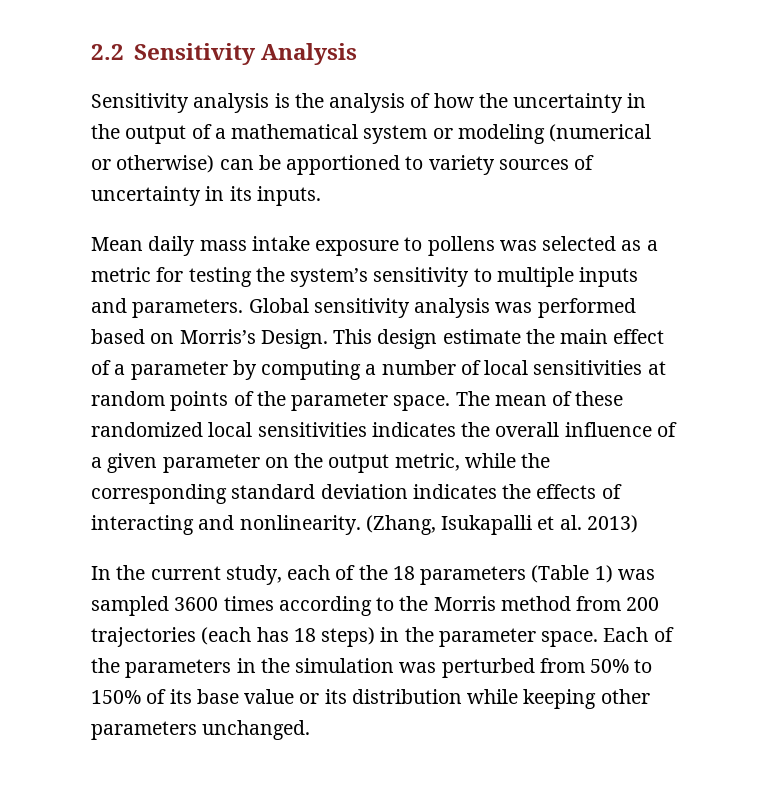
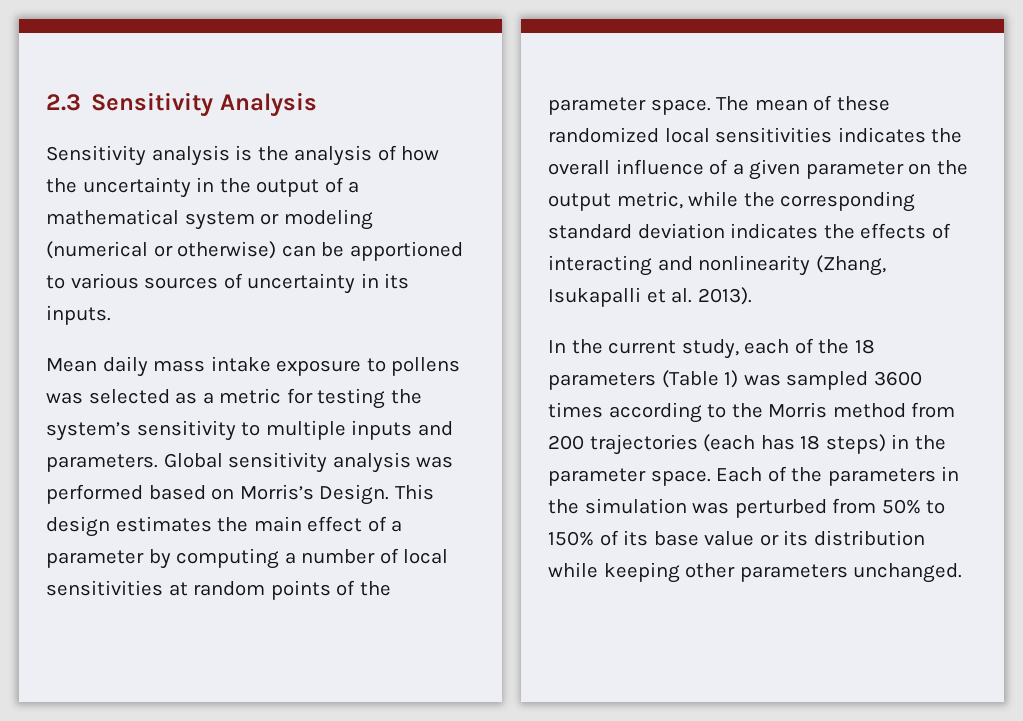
[91,44,124,60] 2.2 -> [46,94,81,111] 2.3
[428,155,495,175] variety -> [70,273,139,289] various
[442,329,521,344] estimate -> [115,516,212,532] estimates
[239,515,361,535] nonlinearity. -> [698,255,811,276] nonlinearity
[586,515,638,533] 2013) -> [697,287,752,305] 2013).

